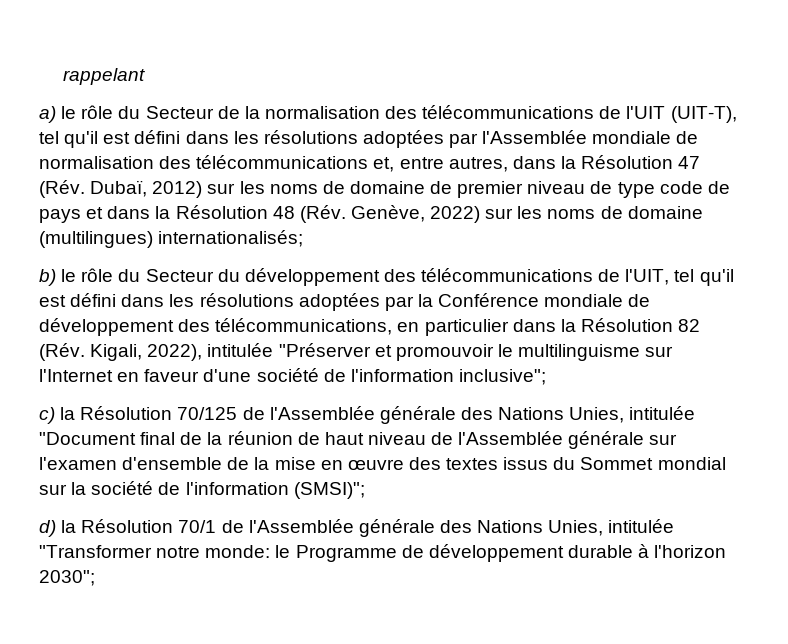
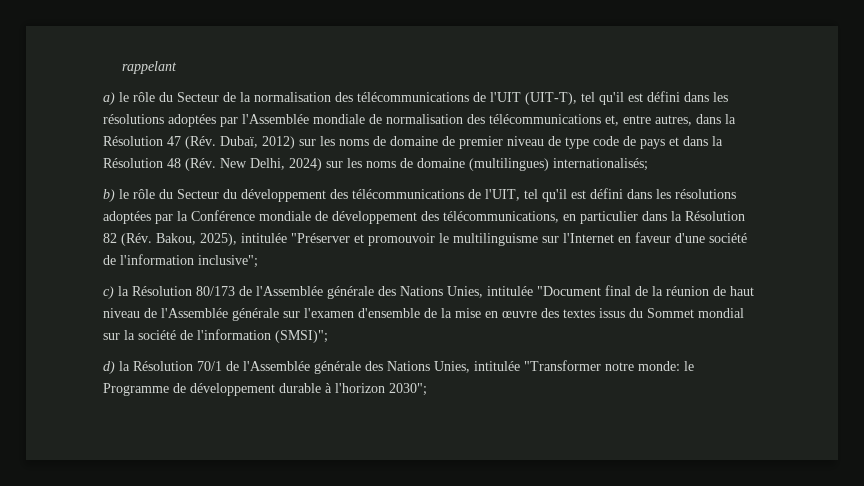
[350,205,481,223] Genève, 2022) -> [220,158,322,171] New Delhi, 2024)
[90,344,203,361] Kigali, 2022), -> [156,233,237,246] Bakou, 2025),
[177,407,238,420] 70/125 -> [196,286,235,296] 80/173

